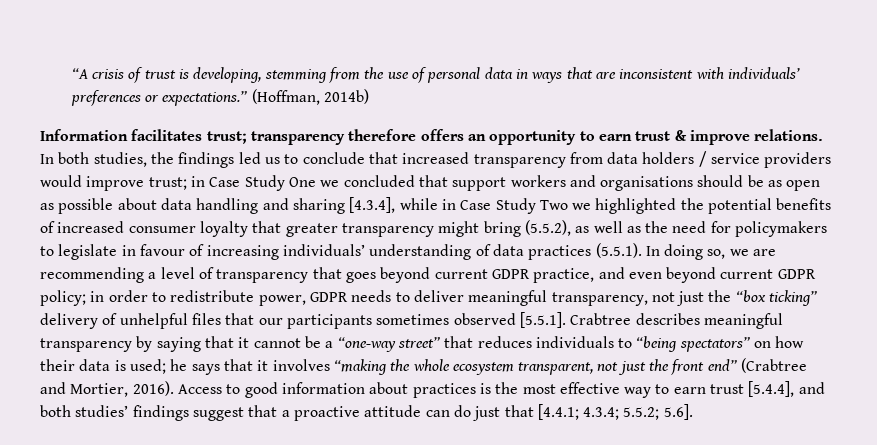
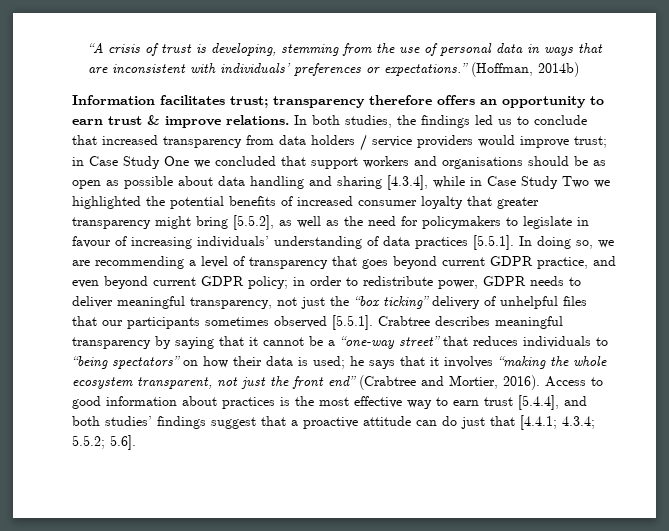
[524,220,571,236] (5.5.2), -> [233,215,274,230] [5.5.2],
[595,243,642,258] (5.5.1). -> [473,235,514,250] [5.5.1].

